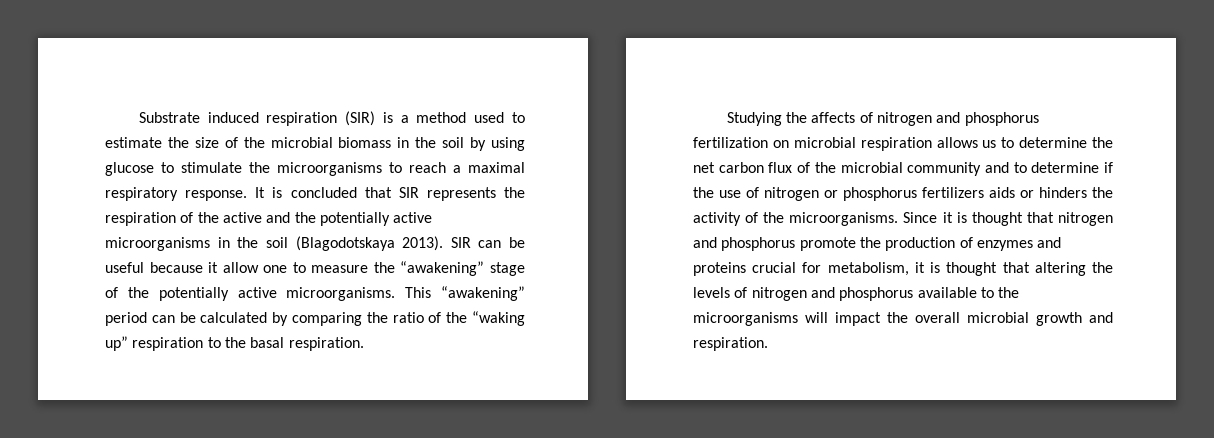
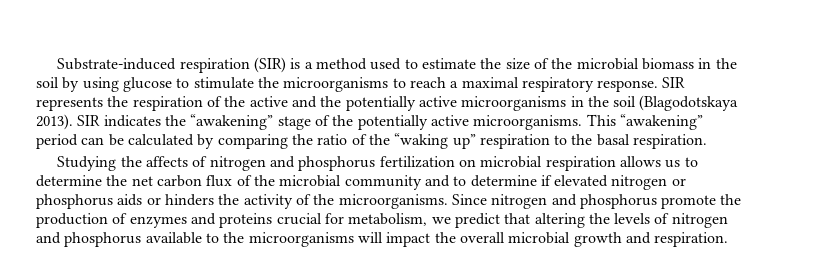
[138,112,259,123] Substrate induced -> [57,58,177,70] Substrate-induced
[255,187,392,198] It is concluded that -> (659, 86) none
[478,237,525,248] [105,262,369,273] can be useful because it allow one to measure -> [103,115,161,127] indicates
[693,187,759,198] the use of -> [554,175,609,187] elevated
[922,187,984,198] fertilizers -> (113, 201) none
[942,212,1054,226] it is thought that -> (487, 199) none
[914,262,998,276] it is thought -> [431,213,500,228] we predict

